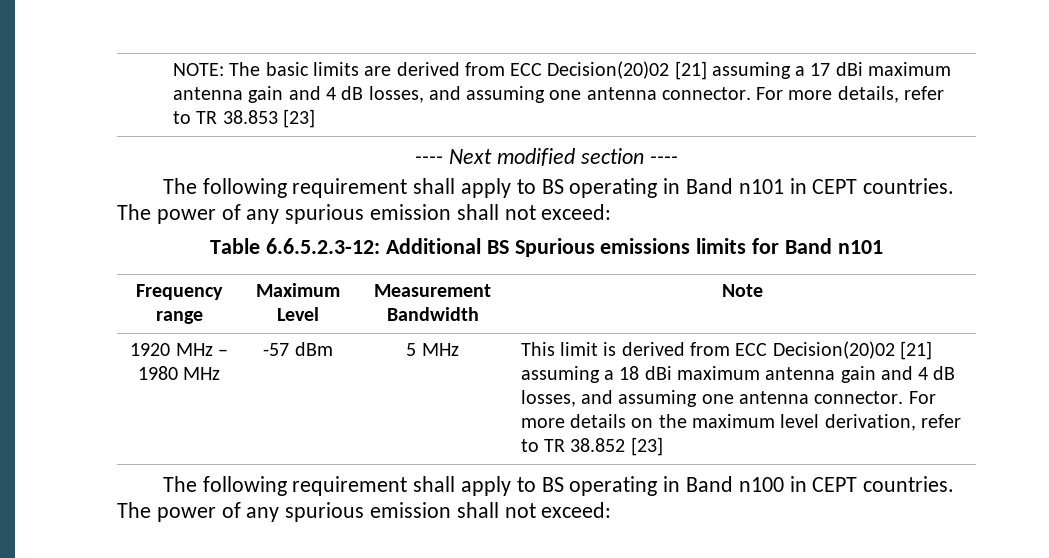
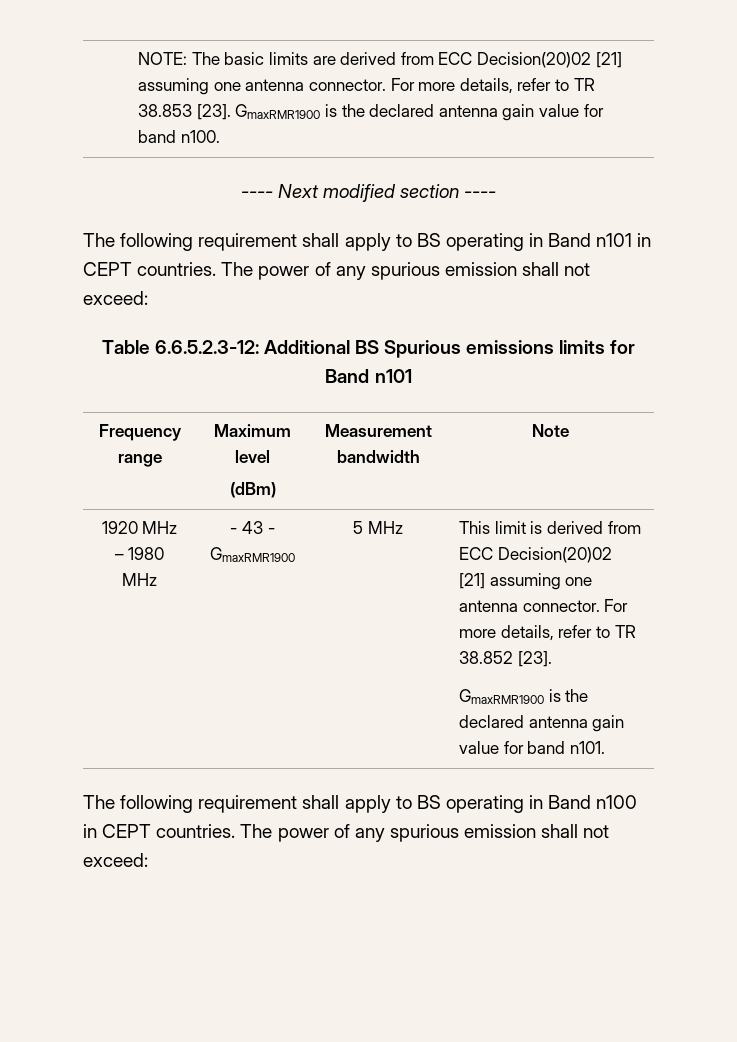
[795,62,951,76] [173,86,546,103] a 17 dBi maximum antenna gain and 4 dB losses, and assuming -> (210, 86) none
[282,109,315,128] [23] -> [196,104,604,121] [138,130,220,143] [23]. GmaxRMR1900 is the declared antenna gain value for band n100.
[277,307,319,321] Level -> [235,450,270,463] [229,482,276,498] level // (dBm)
[386,307,479,321] Bandwidth -> [336,450,420,463] bandwidth
[263,342,333,356] -57 dBm -> [230,521,275,534] [210,547,295,562] - 43 - GmaxRMR1900
[604,366,956,383] [520,390,936,407] [520,414,961,431] [520,437,663,456] a 18 dBi maximum antenna gain and 4 dB losses, and assuming one antenna connector. For more details on the maximum level derivation, refer to TR 38.852 [23] -> [565,577,593,586] [459,599,629,612] [459,625,636,641] [459,651,552,667] [459,689,589,704] [459,715,625,732] [459,741,606,754] one antenna connector. For more details, refer to TR 38.852 [23]. // GmaxRMR1900 is the declared antenna gain value for band n101.

